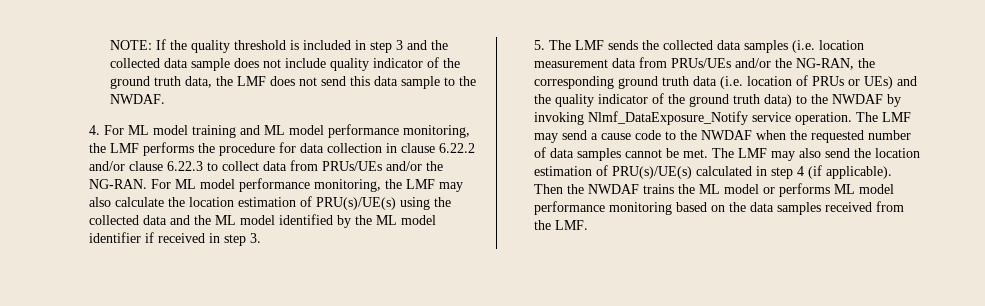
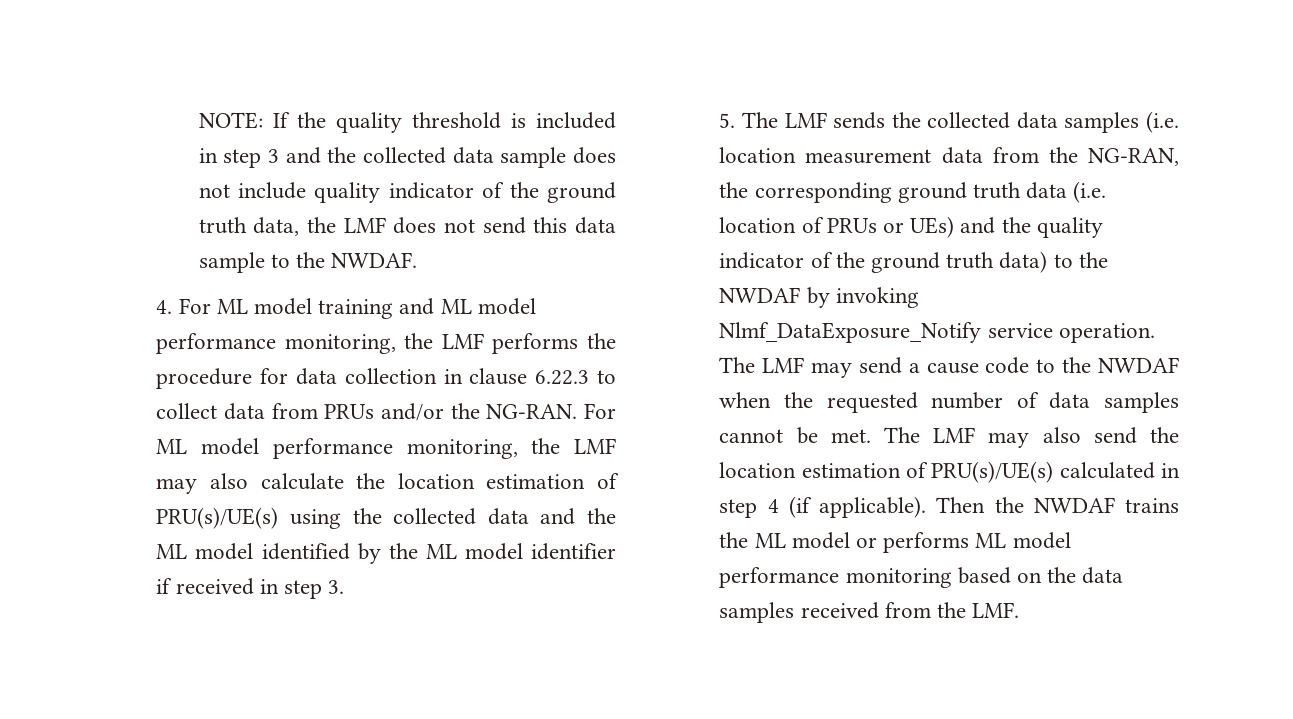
[439,143,476,153] [89,161,164,171] 6.22.2 and/or clause -> (528, 376) none
[322,161,383,171] PRUs/UEs -> [324,404,375,419] PRUs
[671,58,772,68] PRUs/UEs and/or -> (1039, 155) none

